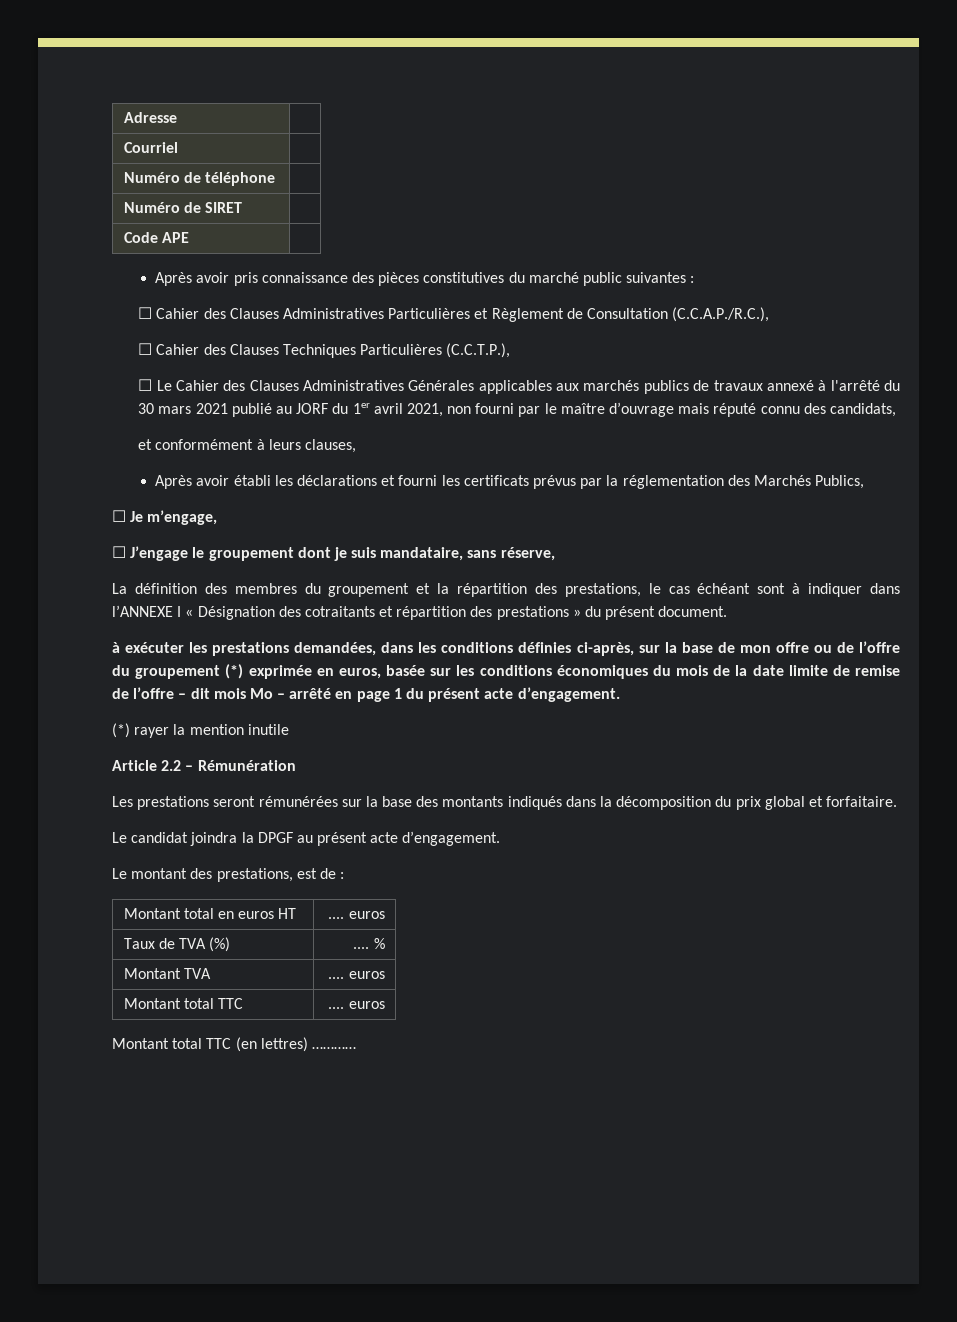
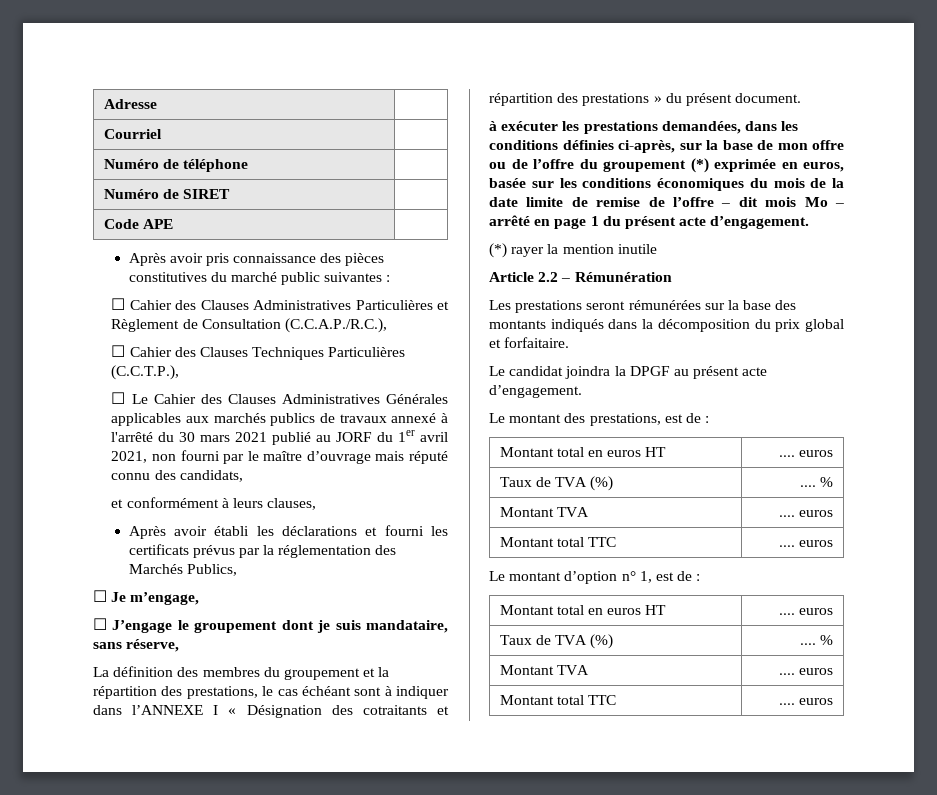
[112,1037,356,1052] Montant total TTC (en lettres) ………… -> [489,571,701,584] [499,605,667,615] [779,608,834,615] [499,634,614,649] [800,635,834,645] [499,665,589,675] [779,668,834,675] [499,695,617,705] [779,698,834,705] Le montant d’option n° 1, est de : // Montant total en euros HT | .... euros // Taux de TVA (%) | .... % // Montant TVA | .... euros // Montant total TTC | .... euros

